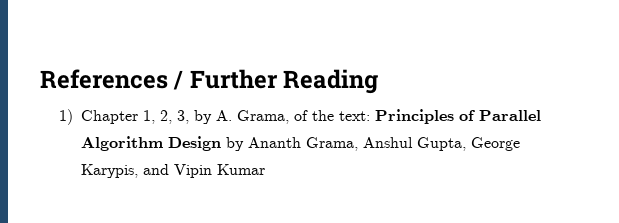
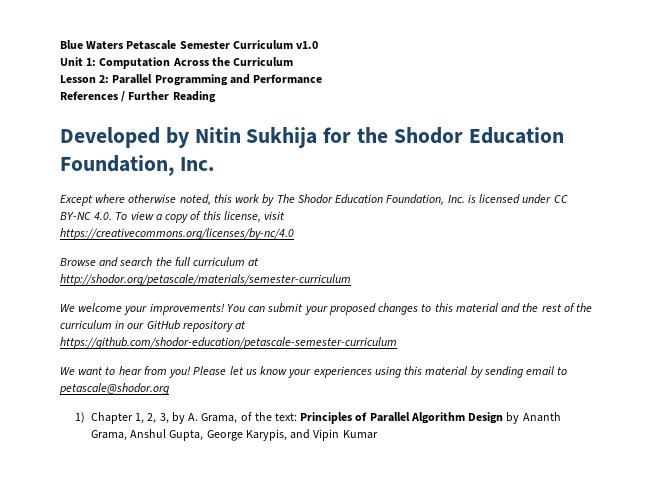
[40,69,379,94] References / Further Reading -> [60,40,319,50] [60,57,294,69] [60,74,323,86] [60,91,216,103] [60,127,564,148] [60,155,214,176] [60,194,568,206] [60,211,286,223] [60,228,294,240] [60,257,260,267] [60,274,351,286] [60,303,593,315] [60,320,247,332] [60,337,397,349] [60,366,568,378] [59,383,169,395] Blue Waters Petascale Semester Curriculum v1.0 // Unit 1: Computation Across the Curriculum // Lesson 2: Parallel Programming and Performance // References / Further Reading // Developed by Nitin Sukhija for the Shodor Education Foundation, Inc. // Except where otherwise noted, this work by The Shodor Education Foundation, Inc. is licensed under CC BY-NC 4.0. To view a copy of this license, visit // https://creativecommons.org/licenses/by-nc/4.0 // Browse and search the full curriculum at // http://shodor.org/petascale/materials/semester-curriculum // We welcome your improvements! You can submit your proposed changes to this material and the rest of the curriculum in our GitHub repository at // https://github.com/shodor-education/petascale-semester-curriculum // We want to hear from you! Please let us know your experiences using this material by sending email to petascale@shodor.org

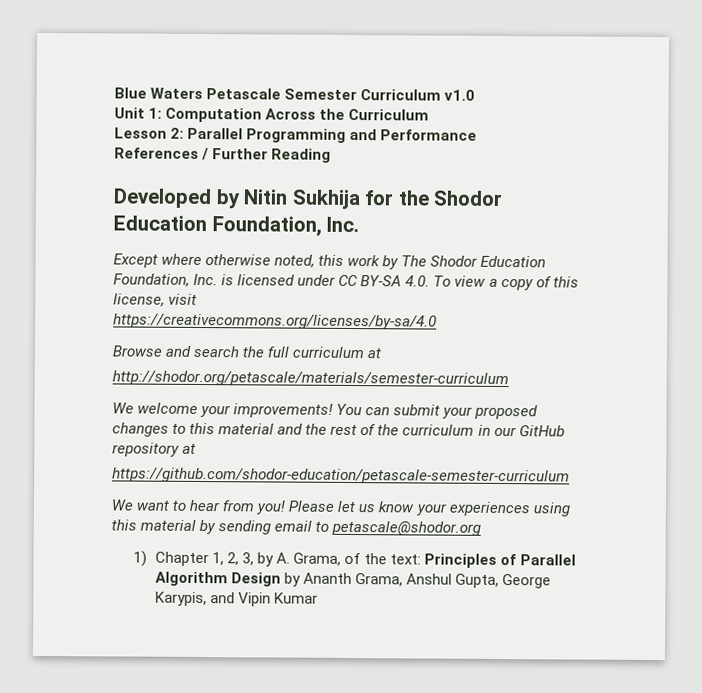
[60,212,91,220] BY-NC -> [360,275,403,287] BY-SA
[60,228,294,240] https://creativecommons.org/licenses/by-nc/4.0 -> [113,313,437,330] https://creativecommons.org/licenses/by-sa/4.0

